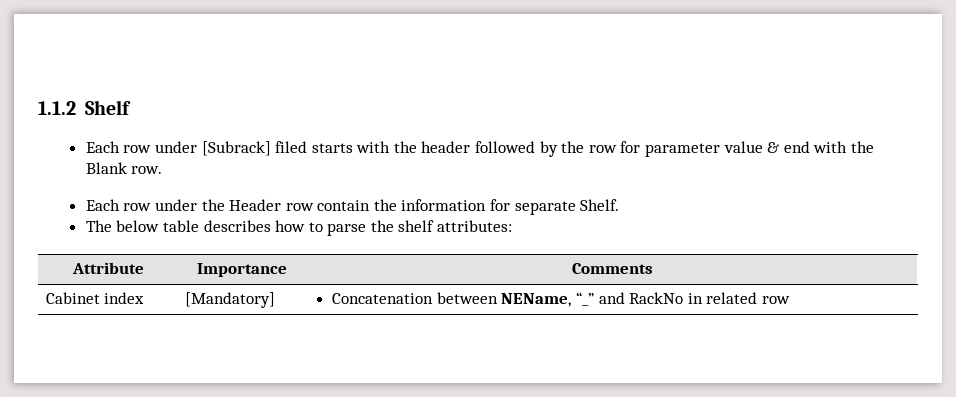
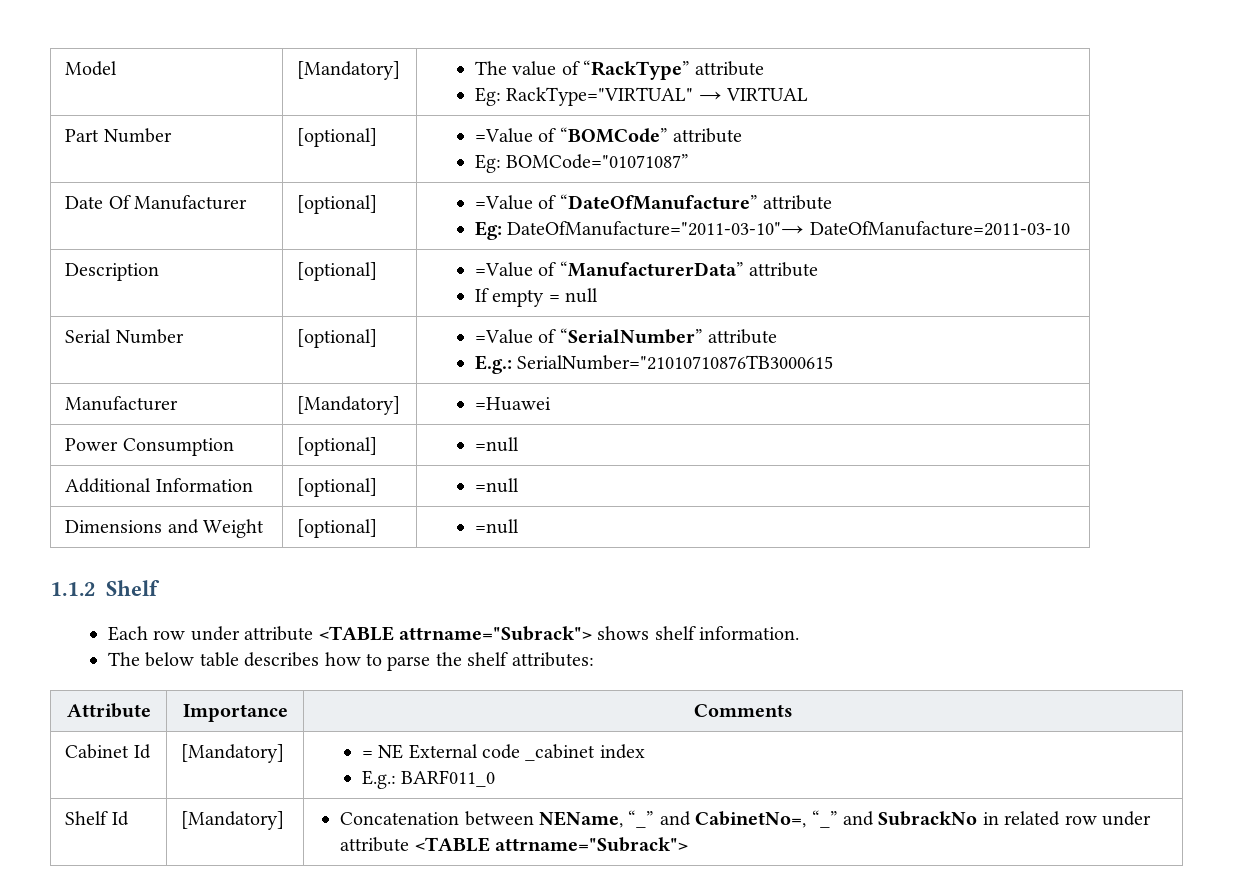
(38, 108) none -> [65,61,118,76] [297,61,401,80] [474,60,765,80] [474,87,809,106] [65,128,172,143] [297,128,378,147] [474,127,743,143] [474,154,690,173] [65,195,248,210] [297,195,378,214] [474,194,833,210] [474,221,1070,240] [65,263,160,281] [297,262,378,281] [474,261,819,277] [474,288,599,307] [65,329,184,344] [297,329,378,348] [474,328,778,344] [474,355,834,374] [65,396,179,411] [297,396,401,415] [474,397,551,411] [65,438,234,456] [297,437,378,456] [474,437,519,452] [65,478,253,493] [297,478,378,497] [474,478,519,493] [65,519,265,538] [297,519,378,538] [474,519,519,534] Model | [Mandatory] | The value of “RackType” attribute // Eg: RackType="VIRTUAL" → VIRTUAL // Part Number | [optional] | =Value of “BOMCode” attribute // Eg: BOMCode="01071087” // Date Of Manufacturer | [optional] | =Value of “DateOfManufacture” attribute // Eg: DateOfManufacture="2011-03-10"→ DateOfManufacture=2011-03-10 // Description | [optional] | =Value of “ManufacturerData” attribute // If empty = null // Serial Number | [optional] | =Value of “SerialNumber” attribute // E.g.: SerialNumber="21010710876TB3000615 // Manufacturer | [Mandatory] | =Huawei // Power Consumption | [optional] | =null // Additional Information | [optional] | =null // Dimensions and Weight | [optional] | =null //
[201,141,874,157] [85,162,163,174] [85,199,620,215] [Subrack] filed starts with the header followed by the row for parameter value & end with the Blank row. // Each row under the Header row contain the information for separate Shelf. -> [244,626,800,641] attribute <TABLE attrname="Subrack"> shows shelf information.
[104,292,145,304] index -> [133,744,151,759] [181,744,285,763] [361,744,645,761] [361,770,496,789] [65,811,129,826] Id | [Mandatory] | = NE External code _cabinet index // E.g.: BARF011_0 // Shelf Id
[629,292,790,304] RackNo in related row -> [695,810,1152,828] [340,837,689,852] CabinetNo=, “_” and SubrackNo in related row under attribute <TABLE attrname="Subrack">

